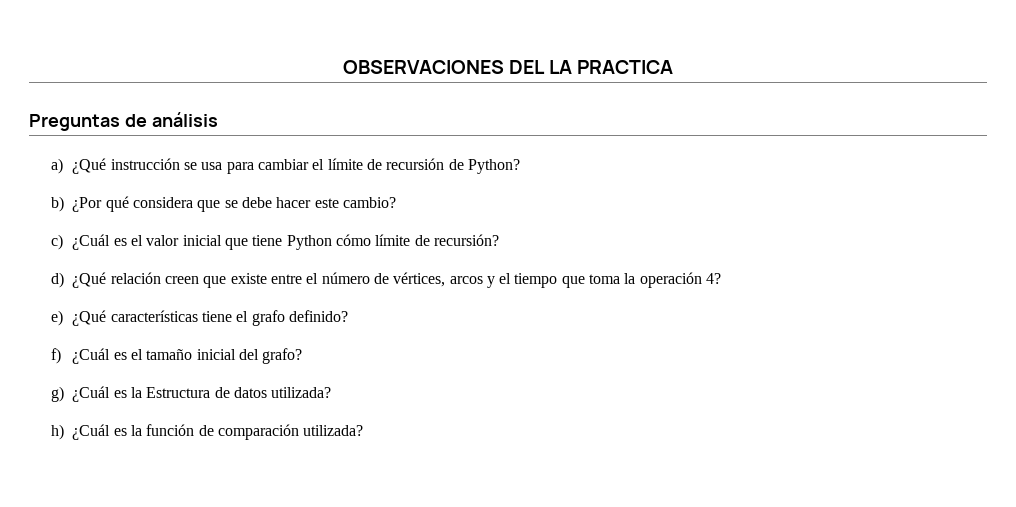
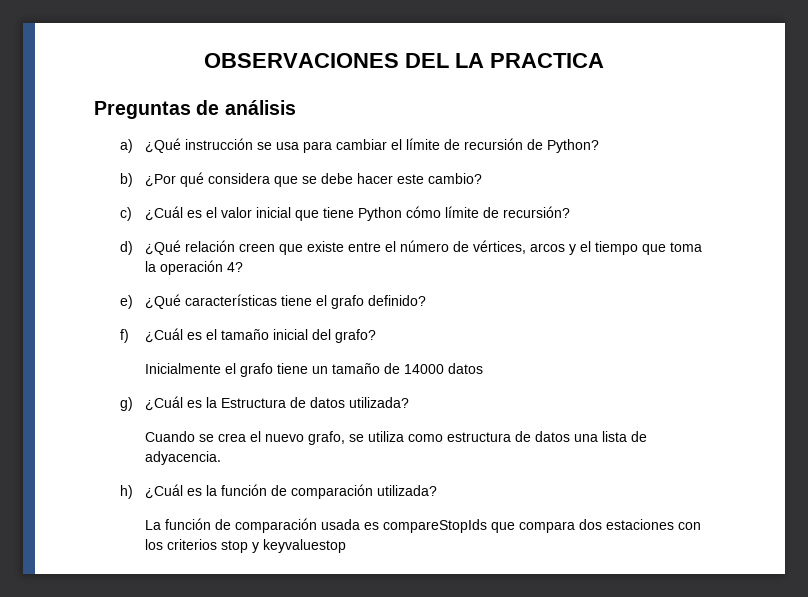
(303, 356) none -> [145,363,484,377] // Inicialmente el grafo tiene un tamaño de 14000 datos
(332, 392) none -> [145,431,648,445] [145,451,222,465] // Cuando se crea el nuevo grafo, se utiliza como estructura de datos una lista de adyacencia.
(364, 430) none -> [145,518,702,533] [145,539,347,553] // La función de comparación usada es compareStopIds que compara dos estaciones con los criterios stop y keyvaluestop

